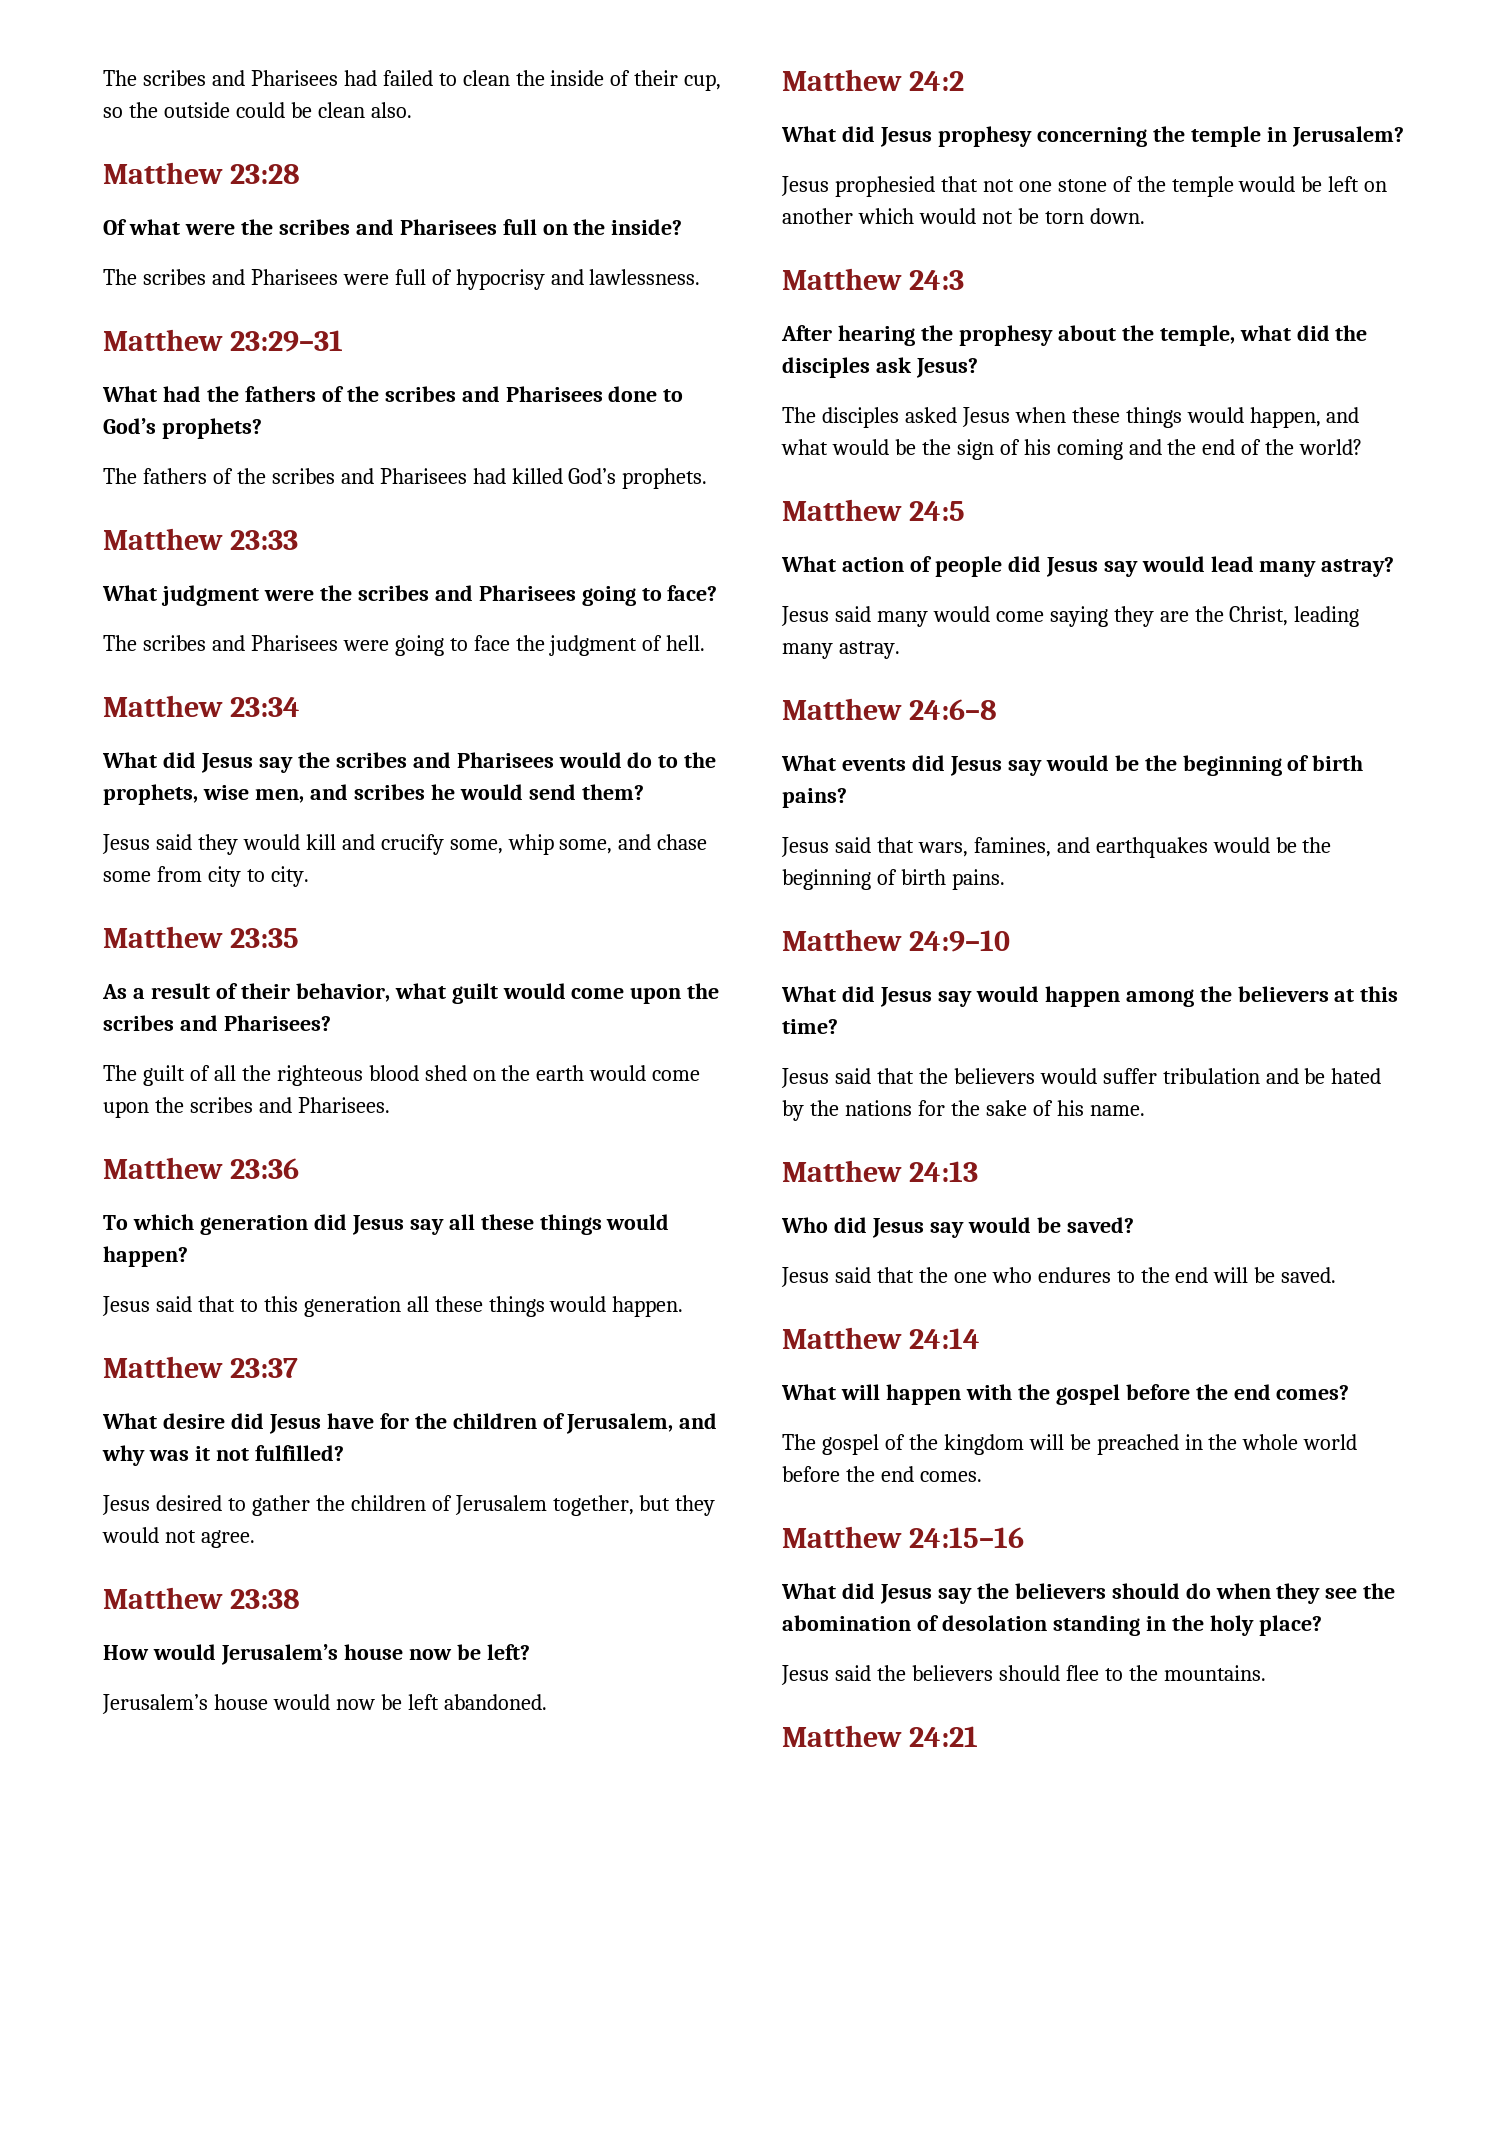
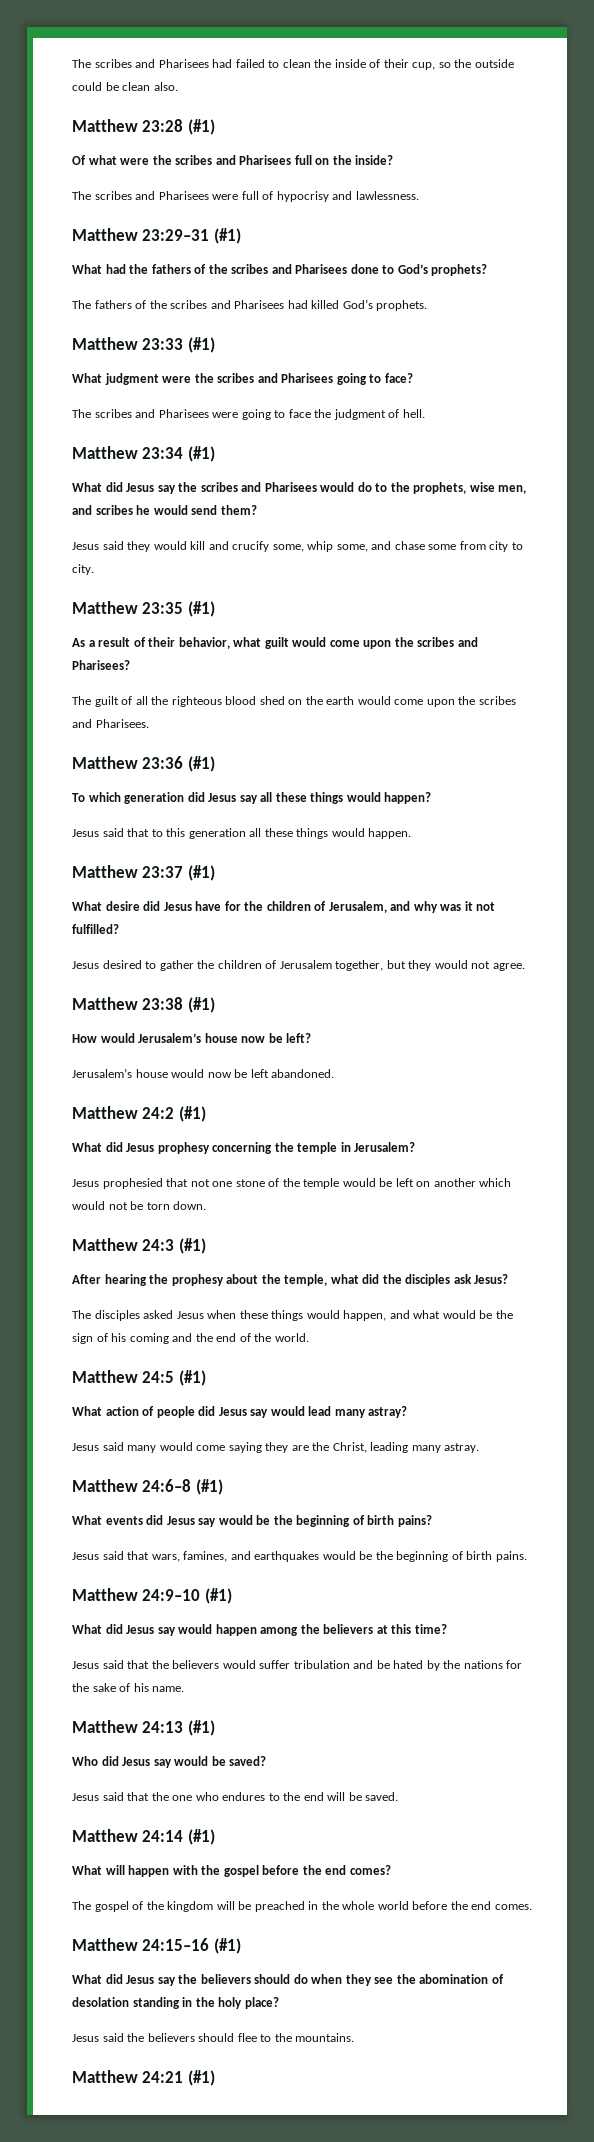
(300, 174) none -> [187,119,215,135] (#1)
(343, 341) none -> [213,228,241,244] (#1)
(298, 540) none -> [187,337,215,353] (#1)
(300, 707) none -> [187,446,215,462] (#1)
(299, 938) none -> [187,601,215,617] (#1)
(299, 1168) none -> [187,756,215,772] (#1)
(298, 1368) none -> [187,865,215,881] (#1)
(300, 1599) none -> [187,997,215,1013] (#1)
(964, 81) none -> [178,1106,206,1122] (#1)
(964, 280) none -> [178,1238,206,1254] (#1)
[1299,439,1363,455] world? -> [274,1333,309,1342] world.
(965, 511) none -> [178,1370,206,1386] (#1)
(997, 709) none -> [195,1479,223,1495] (#1)
(1010, 941) none -> [204,1588,232,1604] (#1)
(978, 1171) none -> [187,1720,215,1736] (#1)
(980, 1338) none -> [187,1829,215,1845] (#1)
(1024, 1537) none -> [213,1938,241,1954] (#1)
(978, 1736) none -> [187,2070,215,2086] (#1)

